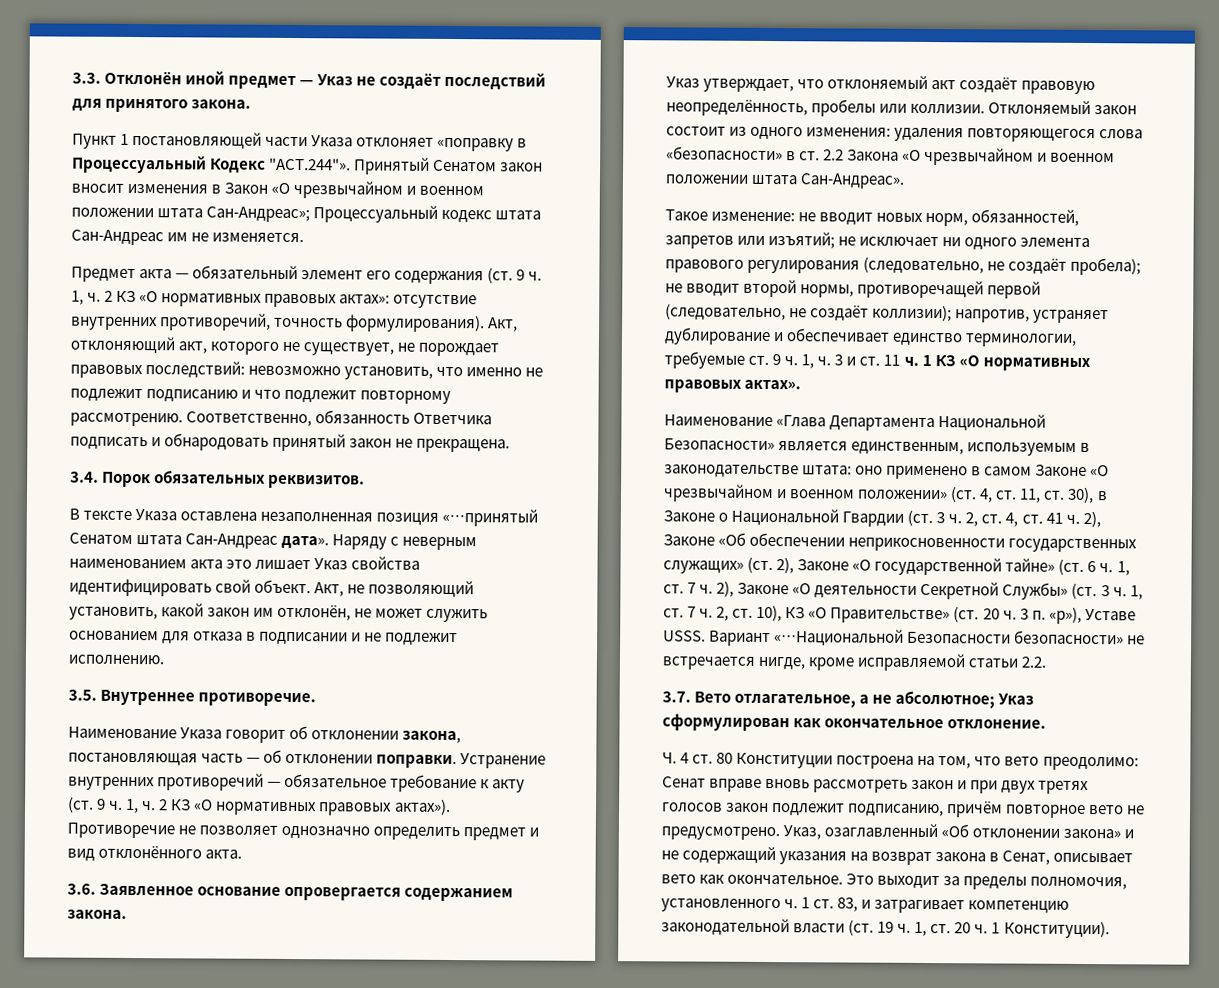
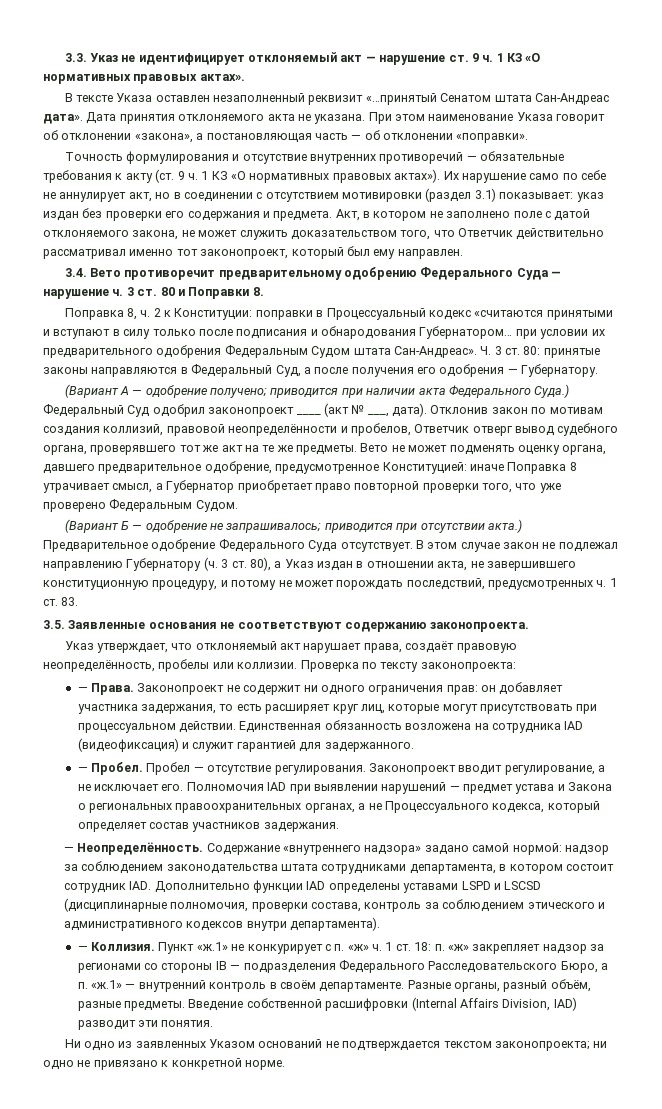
[104,70,547,90] [72,98,252,113] [72,131,528,152] [72,155,544,175] [71,181,485,199] [71,205,542,223] [71,229,305,246] [71,265,543,285] [71,290,478,309] [71,313,519,333] [70,336,500,357] [70,361,544,380] [70,388,452,405] [70,410,493,427] [70,433,511,453] [70,470,366,489] [69,508,539,527] [69,532,478,551] [69,556,421,570] [69,578,475,598] [69,603,489,623] [69,630,459,646] [68,654,164,665] [68,689,317,707] [68,725,462,744] [68,749,547,769] [68,773,526,793] [67,796,451,816] [67,822,540,841] [67,845,243,861] [67,883,514,902] [67,909,127,919] [666,75,1096,95] [666,99,1138,117] [666,126,1144,143] [666,146,1116,166] [665,173,906,189] [665,209,1080,227] [665,231,1091,250] [665,256,1142,276] [665,279,1042,299] [665,303,1110,324] [664,327,1078,347] [664,351,901,369] Отклонён иной предмет — Указ не создаёт последствий для принятого закона. // Пункт 1 постановляющей части Указа отклоняет «поправку в Процессуальный Кодекс "ACT.244"». Принятый Сенатом закон вносит изменения в Закон «О чрезвычайном и военном положении штата Сан-Андреас»; Процессуальный кодекс штата Сан-Андреас им не изменяется. // Предмет акта — обязательный элемент его содержания (ст. 9 ч. 1, ч. 2 КЗ «О нормативных правовых актах»: отсутствие внутренних противоречий, точность формулирования). Акт, отклоняющий акт, которого не существует, не порождает правовых последствий: невозможно установить, что именно не подлежит подписанию и что подлежит повторному рассмотрению. Соответственно, обязанность Ответчика подписать и обнародовать принятый закон не прекращена. // 3.4. Порок обязательных реквизитов. // В тексте Указа оставлена незаполненная позиция «…принятый Сенатом штата Сан-Андреас дата». Наряду с неверным наименованием акта это лишает Указ свойства идентифицировать свой объект. Акт, не позволяющий установить, какой закон им отклонён, не может служить основанием для отказа в подписании и не подлежит исполнению. // 3.5. Внутреннее противоречие. // Наименование Указа говорит об отклонении закона, постановляющая часть — об отклонении поправки. Устранение внутренних противоречий — обязательное требование к акту (ст. 9 ч. 1, ч. 2 КЗ «О нормативных правовых актах»). Противоречие не позволяет однозначно определить предмет и вид отклонённого акта. // 3.6. Заявленное основание опровергается содержанием закона. // Указ утверждает, что отклоняемый акт создаёт правовую неопределённость, пробелы или коллизии. Отклоняемый закон состоит из одного изменения: удаления повторяющегося слова «безопасности» в ст. 2.2 Закона «О чрезвычайном и военном положении штата Сан-Андреас». // Такое изменение: не вводит новых норм, обязанностей, запретов или изъятий; не исключает ни одного элемента правового регулирования (следовательно, не создаёт пробела); не вводит второй нормы, противоречащей первой (следовательно, не создаёт коллизии); напротив, устраняет дублирование и обеспечивает единство терминологии, требуемые ст. 9 ч. 1, ч. 3 и ст. 11 -> [89,52,479,65] Указ не идентифицирует отклоняемый акт — нарушение ст. 9
[664,414,1047,432] [664,438,1091,456] [664,464,1110,480] [663,484,1108,504] [663,508,1101,528] [663,532,1138,553] [663,556,1130,576] [663,580,1143,600] [663,604,1136,624] [663,629,1146,647] [662,653,1047,672] [662,690,1035,709] [662,713,1047,732] [662,752,1139,771] [662,776,1090,795] [662,801,1146,819] [661,823,1135,841] [661,846,1134,866] [661,873,1128,890] [661,897,1070,914] [661,918,1110,939] Наименование «Глава Департамента Национальной Безопасности» является единственным, используемым в законодательстве штата: оно применено в самом Законе «О чрезвычайном и военном положении» (ст. 4, ст. 11, ст. 30), в Законе о Национальной Гвардии (ст. 3 ч. 2, ст. 4, ст. 41 ч. 2), Законе «Об обеспечении неприкосновенности государственных служащих» (ст. 2), Законе «О государственной тайне» (ст. 6 ч. 1, ст. 7 ч. 2), Законе «О деятельности Секретной Службы» (ст. 3 ч. 1, ст. 7 ч. 2, ст. 10), КЗ «О Правительстве» (ст. 20 ч. 3 п. «р»), Уставе USSS. Вариант «…Национальной Безопасности безопасности» не встречается нигде, кроме исправляемой статьи 2.2. // 3.7. Вето отлагательное, а не абсолютное; Указ сформулирован как окончательное отклонение. // Ч. 4 ст. 80 Конституции построена на том, что вето преодолимо: Сенат вправе вновь рассмотреть закон и при двух третях голосов закон подлежит подписанию, причём повторное вето не предусмотрено. Указ, озаглавленный «Об отклонении закона» и не содержащий указания на возврат закона в Сенат, описывает вето как окончательное. Это выходит за пределы полномочия, установленного ч. 1 ст. 83, и затрагивает компетенцию законодательной власти (ст. 19 ч. 1, ст. 20 ч. 1 Конституции). -> [64,93,609,105] [43,112,606,124] [43,130,529,143] [64,151,565,164] [43,169,606,183] [43,188,604,202] [43,208,591,221] [43,228,605,240] [43,246,463,259] [64,267,562,280] [43,287,264,299] [64,308,613,320] [43,326,605,339] [43,345,600,358] [43,364,599,377] [64,384,570,398] [43,403,603,417] [43,423,619,436] [43,443,607,455] [43,461,577,474] [43,480,561,493] [43,499,238,512] [64,519,522,533] [43,539,618,552] [43,557,576,571] [43,578,617,590] [43,597,79,606] [43,620,530,632] [64,641,517,653] [43,659,516,672] [77,682,564,695] [77,704,598,714] [77,720,584,733] [77,738,414,752] [77,762,605,775] [77,782,613,794] [77,801,600,813] [77,822,339,832] [63,842,609,855] [63,861,614,874] [63,880,542,893] [63,898,605,912] [63,917,380,931] [77,942,604,954] [77,960,608,973] [77,979,591,992] [77,997,577,1011] [77,1020,214,1030] [64,1039,608,1051] [43,1058,285,1070] В тексте Указа оставлен незаполненный реквизит «…принятый Сенатом штата Сан-Андреас дата». Дата принятия отклоняемого акта не указана. При этом наименование Указа говорит об отклонении «закона», а постановляющая часть — об отклонении «поправки». // Точность формулирования и отсутствие внутренних противоречий — обязательные требования к акту (ст. 9 ч. 1 КЗ «О нормативных правовых актах»). Их нарушение само по себе не аннулирует акт, но в соединении с отсутствием мотивировки (раздел 3.1) показывает: указ издан без проверки его содержания и предмета. Акт, в котором не заполнено поле с датой отклоняемого закона, не может служить доказательством того, что Ответчик действительно рассматривал именно тот законопроект, который был ему направлен. // 3.4. Вето противоречит предварительному одобрению Федерального Суда — нарушение ч. 3 ст. 80 и Поправки 8. // Поправка 8, ч. 2 к Конституции: поправки в Процессуальный кодекс «считаются принятыми и вступают в силу только после подписания и обнародования Губернатором… при условии их предварительного одобрения Федеральным Судом штата Сан-Андреас». Ч. 3 ст. 80: принятые законы направляются в Федеральный Суд, а после получения его одобрения — Губернатору. // (Вариант А — одобрение получено; приводится при наличии акта Федерального Суда.) Федеральный Суд одобрил законопроект ____ (акт № ___, дата). Отклонив закон по мотивам создания коллизий, правовой неопределённости и пробелов, Ответчик отверг вывод судебного органа, проверявшего тот же акт на те же предметы. Вето не может подменять оценку органа, давшего предварительное одобрение, предусмотренное Конституцией: иначе Поправка 8 утрачивает смысл, а Губернатор приобретает право повторной проверки того, что уже проверено Федеральным Судом. // (Вариант Б — одобрение не запрашивалось; приводится при отсутствии акта.) Предварительное одобрение Федерального Суда отсутствует. В этом случае закон не подлежал направлению Губернатору (ч. 3 ст. 80), а Указ издан в отношении акта, не завершившего конституционную процедуру, и потому не может порождать последствий, предусмотренных ч. 1 ст. 83. // 3.5. Заявленные основания не соответствуют содержанию законопроекта. // Указ утверждает, что отклоняемый акт нарушает права, создаёт правовую неопределённость, пробелы или коллизии. Проверка по тексту законопроекта: // — Права. Законопроект не содержит ни одного ограничения прав: он добавляет участника задержания, то есть расширяет круг лиц, которые могут присутствовать при процессуальном действии. Единственная обязанность возложена на сотрудника IAD (видеофиксация) и служит гарантией для задержанного. // — Пробел. Пробел — отсутствие регулирования. Законопроект вводит регулирование, а не исключает его. Полномочия IAD при выявлении нарушений — предмет устава и Закона о региональных правоохранительных органах, а не Процессуального кодекса, который определяет состав участников задержания. // — Неопределённость. Содержание «внутреннего надзора» задано самой нормой: надзор за соблюдением законодательства штата сотрудниками департамента, в котором состоит сотрудник IAD. Дополнительно функции IAD определены уставами LSPD и LSCSD (дисциплинарные полномочия, проверки состава, контроль за соблюдением этического и административного кодексов внутри департамента). // — Коллизия. Пункт «ж.1» не конкурирует с п. «ж» ч. 1 ст. 18: п. «ж» закрепляет надзор за регионами со стороны IB — подразделения Федерального Расследовательского Бюро, а п. «ж.1» — внутренний контроль в своём департаменте. Разные органы, разный объём, разные предметы. Введение собственной расшифровки (Internal Affairs Division, IAD) разводит эти понятия. // Ни одно из заявленных Указом оснований не подтверждается текстом законопроекта; ни одно не привязано к конкретной норме.

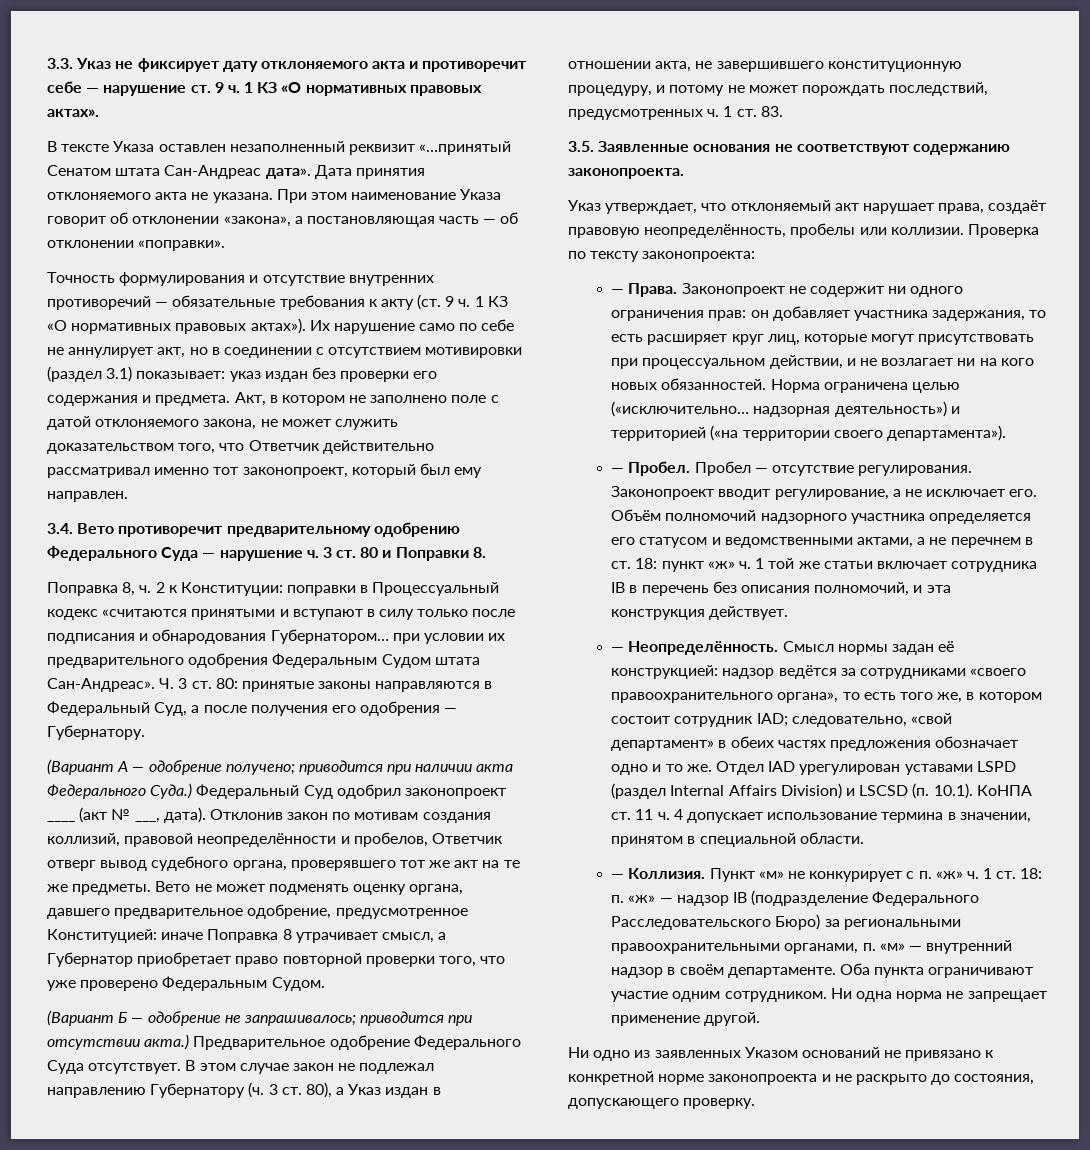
[138,52,363,65] идентифицирует отклоняемый акт -> [137,58,528,72] [47,81,82,93] фиксирует дату отклоняемого акта и противоречит себе
[178,720,584,733] [77,738,414,752] действии. Единственная обязанность возложена на сотрудника IAD (видеофиксация) и служит гарантией для задержанного. -> [769,355,1034,369] [611,378,960,393] [611,401,960,417] [611,425,1006,441] действии, и не возлагает ни на кого новых обязанностей. Норма ограничена целью («исключительно… надзорная деятельность») и территорией («на территории своего департамента»).
[186,782,613,794] [77,801,600,813] [77,822,339,832] [63,842,609,855] [63,861,614,874] [63,880,542,893] [63,898,605,912] [63,917,380,931] Полномочия IAD при выявлении нарушений — предмет устава и Закона о региональных правоохранительных органах, а не Процессуального кодекса, который определяет состав участников задержания. // — Неопределённость. Содержание «внутреннего надзора» задано самой нормой: надзор за соблюдением законодательства штата сотрудниками департамента, в котором состоит сотрудник IAD. Дополнительно функции IAD определены уставами LSPD и LSCSD (дисциплинарные полномочия, проверки состава, контроль за соблюдением этического и административного кодексов внутри департамента). -> [611,509,1031,524] [611,537,1033,548] [611,558,1038,572] [611,581,951,596] [611,606,789,620] [611,641,955,655] [611,665,1027,679] [611,692,1042,703] [611,713,952,727] [611,736,1019,751] [611,761,1016,775] [611,783,1032,799] [611,809,1031,823] [611,832,864,847] Объём полномочий надзорного участника определяется его статусом и ведомственными актами, а не перечнем в ст. 18: пункт «ж» ч. 1 той же статьи включает сотрудника IB в перечень без описания полномочий, и эта конструкция действует. // — Неопределённость. Смысл нормы задан её конструкцией: надзор ведётся за сотрудниками «своего правоохранительного органа», то есть того же, в котором состоит сотрудник IAD; следовательно, «свой департамент» в обеих частях предложения обозначает одно и то же. Отдел IAD урегулирован уставами LSPD (раздел Internal Affairs Division) и LSCSD (п. 10.1). КоНПА ст. 11 ч. 4 допускает использование термина в значении, принятом в специальной области.
[196,942,228,951] «ж.1» -> [758,871,784,879] «м»
[472,944,604,954] [77,960,608,973] [77,980,122,989] закрепляет надзор за регионами со стороны IB — подразделения Федерального Расследовательского Бюро, а п. «ж.1» -> [659,890,980,906] [611,914,961,930] [611,943,905,954] — надзор IB (подразделение Федерального Расследовательского Бюро) за региональными правоохранительными органами, п. «м»
[209,982,267,992] контроль -> [611,967,664,978] надзор
[407,979,591,992] [77,997,577,1011] [77,1020,214,1030] Разные органы, разный объём, разные предметы. Введение собственной расшифровки (Internal Affairs Division, IAD) разводит эти понятия. -> [839,963,1034,978] [611,988,1047,1002] [611,1012,761,1026] Оба пункта ограничивают участие одним сотрудником. Ни одна норма не запрещает применение другой.
[342,1041,608,1051] [43,1058,285,1070] подтверждается текстом законопроекта; ни одно не привязано к конкретной норме. -> [905,1050,995,1061] [568,1071,1035,1085] [568,1098,756,1109] привязано к конкретной норме законопроекта и не раскрыто до состояния, допускающего проверку.

